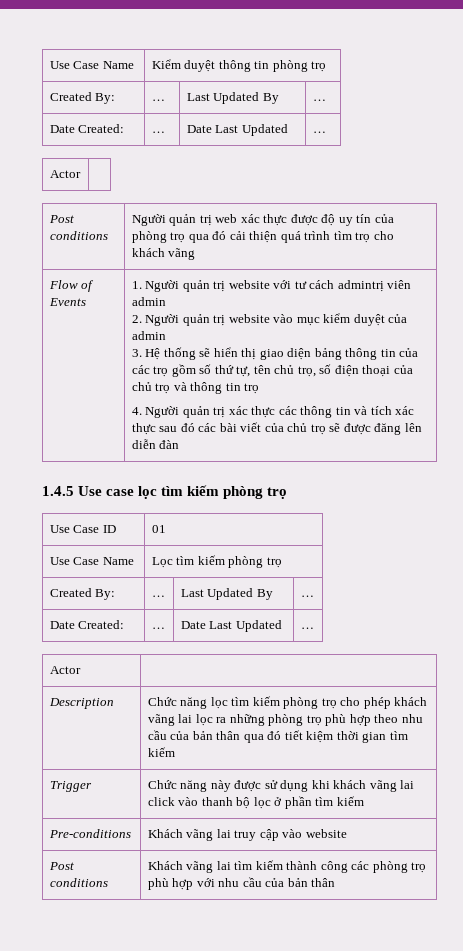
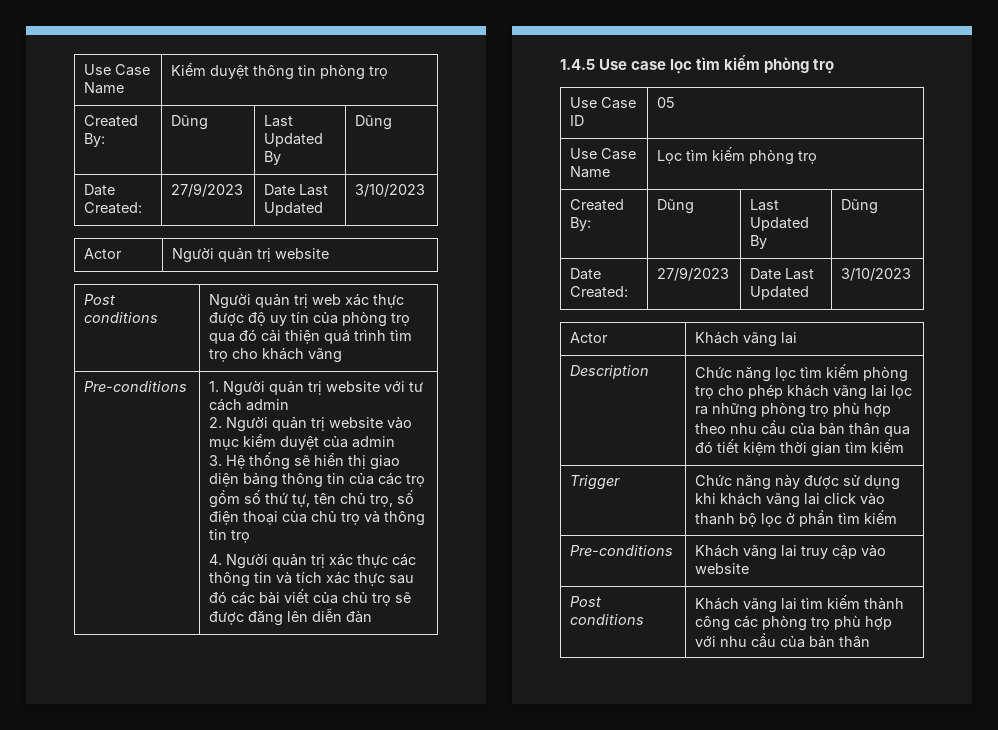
[151,99,165,101] [186,92,279,104] [312,99,326,101] [49,124,125,133] [151,131,165,133] [186,124,288,136] [312,131,326,133] [49,170,81,178] … | Last Updated By | … // Date Created: | … | Date Last Updated | … // Actor | -> [171,115,209,130] [264,115,294,127] [264,133,324,147] [264,151,282,165] [355,115,393,130] [84,184,116,196] [84,202,143,214] [171,183,244,197] [264,184,329,196] [264,202,324,216] [355,184,426,197] [84,248,123,259] [172,247,330,263] Dũng | Last Updated By | Dũng // Date Created: | 27/9/2023 | Date Last Updated | 3/10/2023 // Actor | Người quản trị website
[48,280,95,292] [48,298,86,306] Flow of Events -> [84,381,188,392] Pre-conditions
[337,280,412,292] admintrị viên -> (243, 404) none
[151,525,166,533] 01 -> [657,97,676,108] 05
[151,595,165,597] [180,588,273,600] [300,595,314,597] [49,620,125,629] [151,627,165,629] [180,620,282,632] [300,627,314,629] [49,666,81,674] … | Last Updated By | … // Date Created: | … | Date Last Updated | … // Actor | -> [657,199,695,214] [750,199,780,211] [750,217,810,231] [750,235,768,249] [841,199,879,214] [570,268,602,280] [570,286,629,298] [657,267,730,281] [750,268,815,280] [750,286,810,300] [841,268,912,281] [570,332,609,343] [695,331,798,347] Dũng | Last Updated By | Dũng // Date Created: | 27/9/2023 | Date Last Updated | 3/10/2023 // Actor | Khách vãng lai

